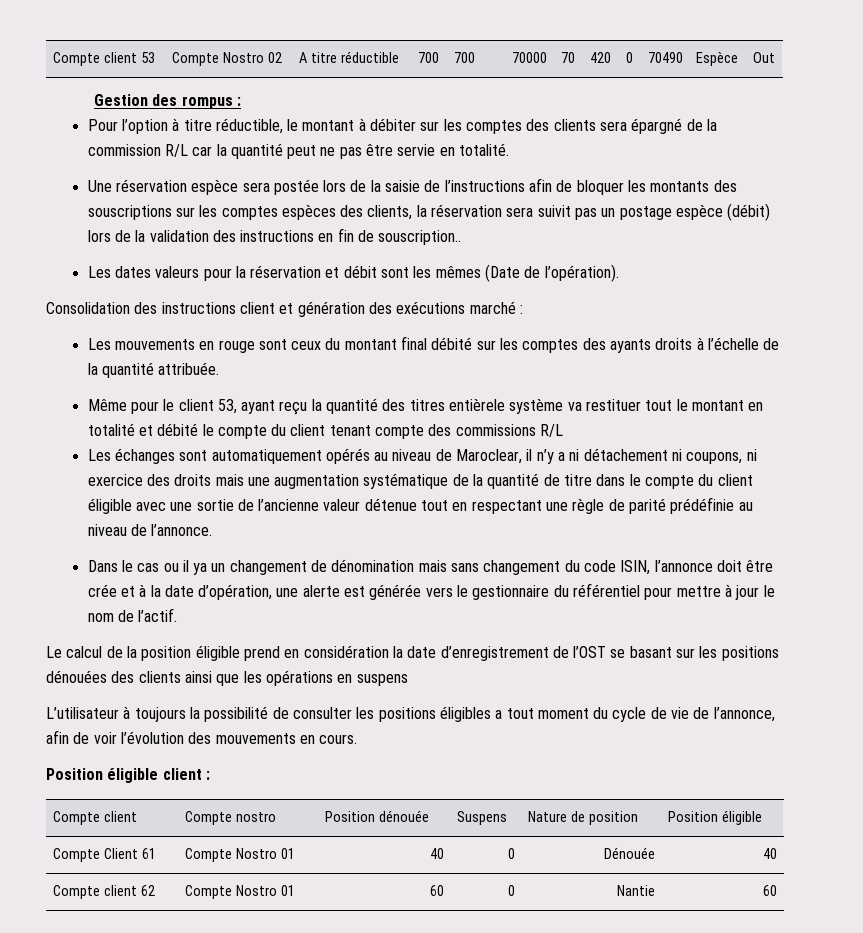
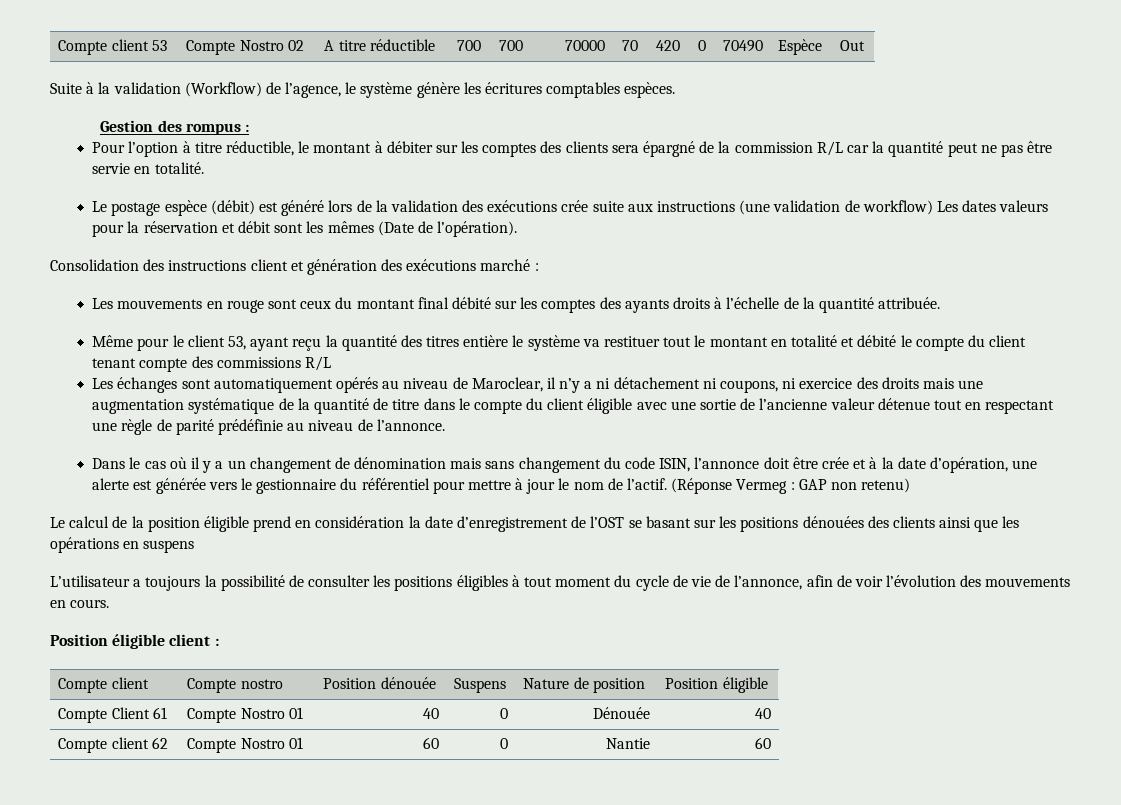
(775, 57) none -> [50,82,676,98] // Suite à la validation (Workflow) de l’agence, le système génère les écritures comptables espèces.
[87,178,737,195] [87,204,616,220] Une réservation espèce sera postée lors de la saisie de l’instructions afin de bloquer les montants des souscriptions sur les comptes espèces des clients, la réservation sera suivit pas un -> [92,201,108,212] Le
(771, 212) none -> [258,200,325,216] est généré
[240,228,462,245] instructions en fin de souscription.. // -> [487,200,933,215] exécutions crée suite aux instructions (une validation de workflow)
[449,398,506,411] entièrele -> [463,335,524,347] entière le
[163,560,208,575] ou il ya -> [169,457,224,473] où il y a
(178, 615) none -> [671,478,911,494] (Réponse Vermeg : GAP non retenu)
[123,706,131,719] à -> [133,579,142,587] a
[495,710,503,719] a -> [511,575,520,587] à

